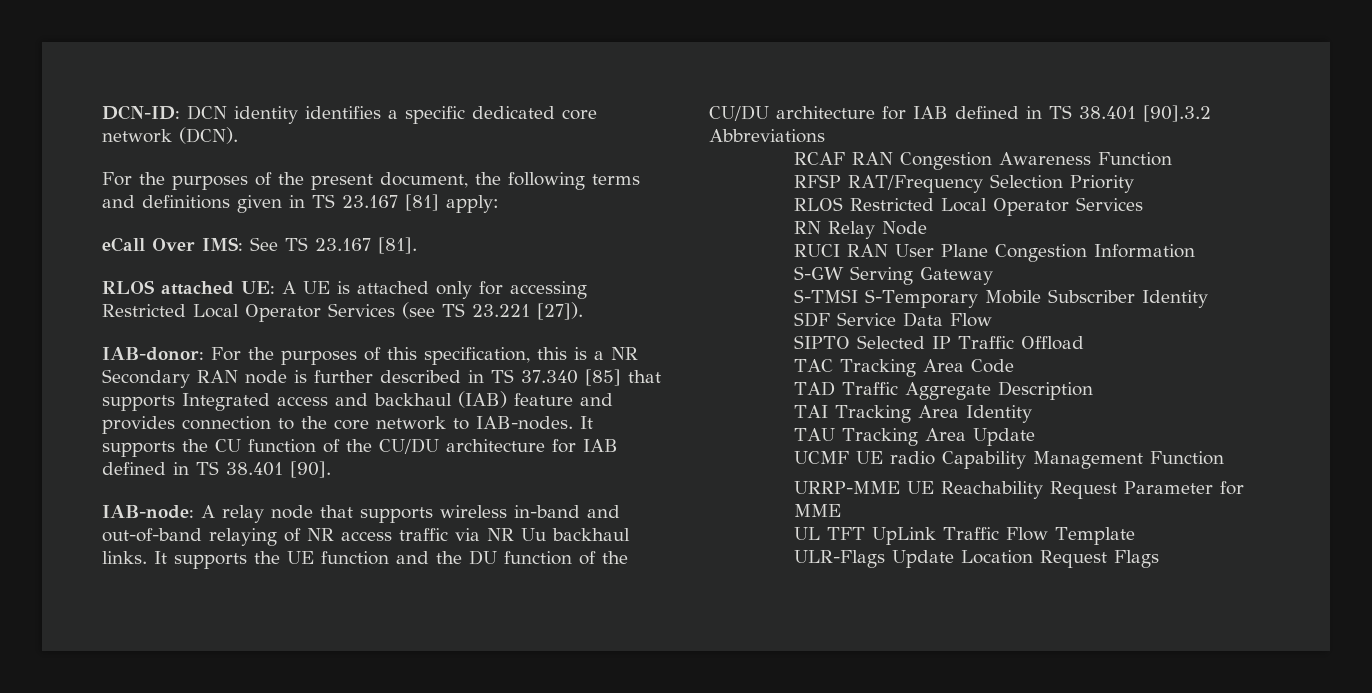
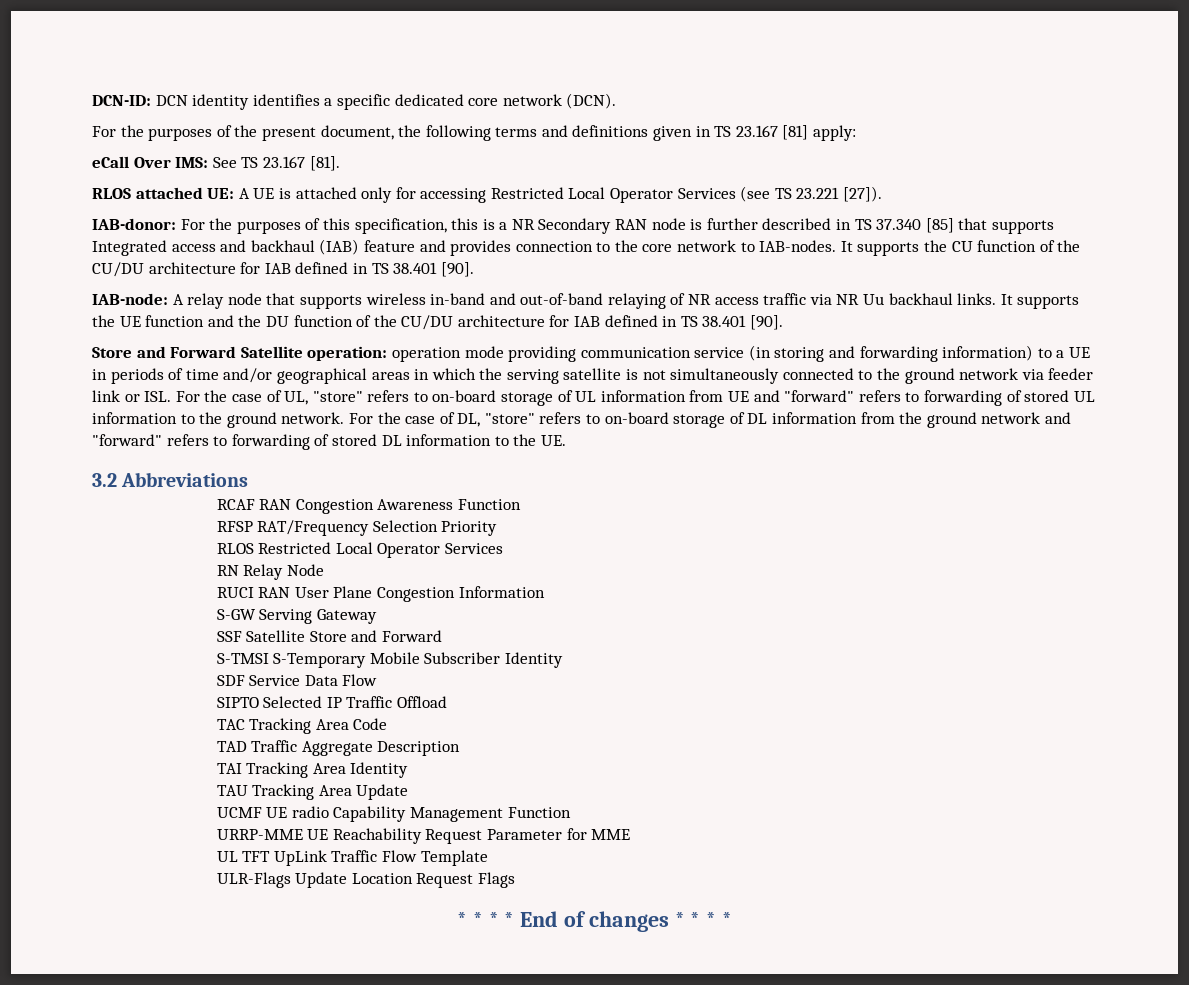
[1143,105,1211,122] [90].3.2 -> [750,315,784,330] [92,345,1091,362] [92,368,1094,384] [92,390,1095,406] [92,412,1071,428] [92,434,566,450] [92,473,117,487] [90]. // Store and Forward Satellite operation: operation mode providing communication service (in storing and forwarding information) to a UE in periods of time and/or geographical areas in which the serving satellite is not simultaneously connected to the ground network via feeder link or ISL. For the case of UL, "store" refers to on-board storage of UL information from UE and "forward" refers to forwarding of stored UL information to the ground network. For the case of DL, "store" refers to on-board storage of DL information from the ground network and "forward" refers to forwarding of stored DL information to the UE. // 3.2
(993, 276) none -> [216,630,442,642] // SSF Satellite Store and Forward
(1159, 559) none -> [456,911,733,932] // * * * * End of changes * * * *

